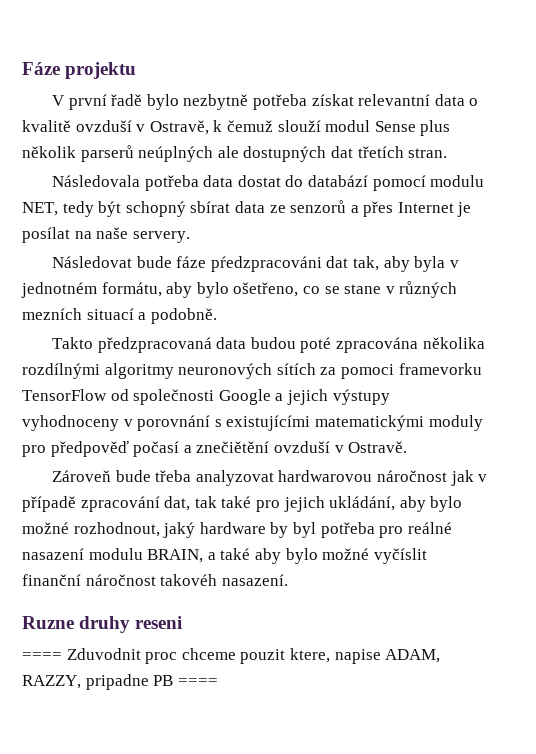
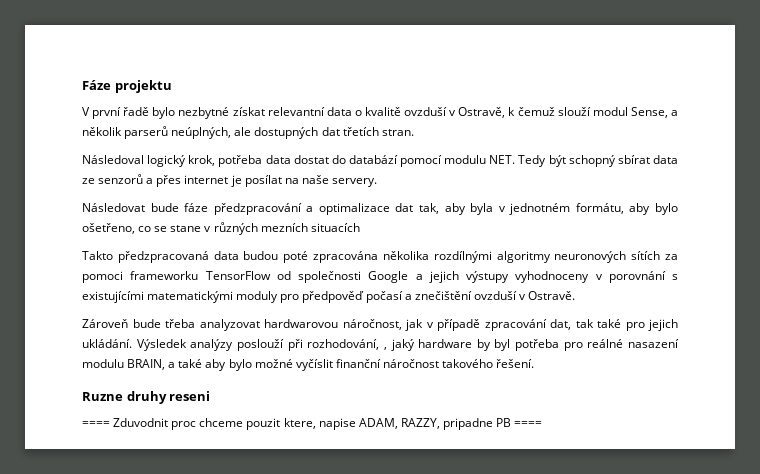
[183,94,308,110] nezbytně potřeba -> [178,107,230,119] nezbytné
[374,120,451,136] Sense plus -> [630,107,678,118] Sense, a
[138,146,214,162] neúplných -> [171,127,232,139] neúplných,
[52,175,141,187] Následovala -> [82,155,216,167] Následoval logický krok,
[22,201,94,217] NET, tedy -> [489,155,547,167] NET. Tedy
[397,202,454,213] Internet -> [184,175,229,184] internet
[210,256,322,272] pŕedzpracováni -> [213,203,390,215] předzpracování a optimalizace
[86,308,217,324] situací a podobně. -> [310,223,360,232] situacích
[398,363,482,375] framevorku -> [130,271,199,280] frameworku
[196,441,270,453] znečiětění -> [414,291,472,300] znečištění
[377,470,448,482] náročnost -> [342,319,402,330] náročnost,
[329,496,463,512] [22,522,160,537] ukládání, aby bylo možné rozhodnout, -> [82,339,387,351] ukládání. Výsledek analýzy poslouží při rozhodování, ,
[160,574,288,586] takovéh nasazení. -> [442,359,535,368] takového řešení.

